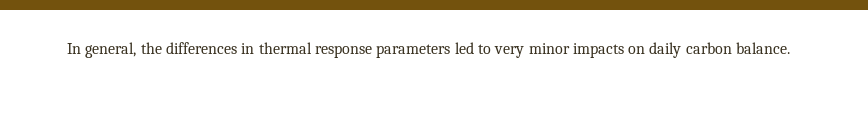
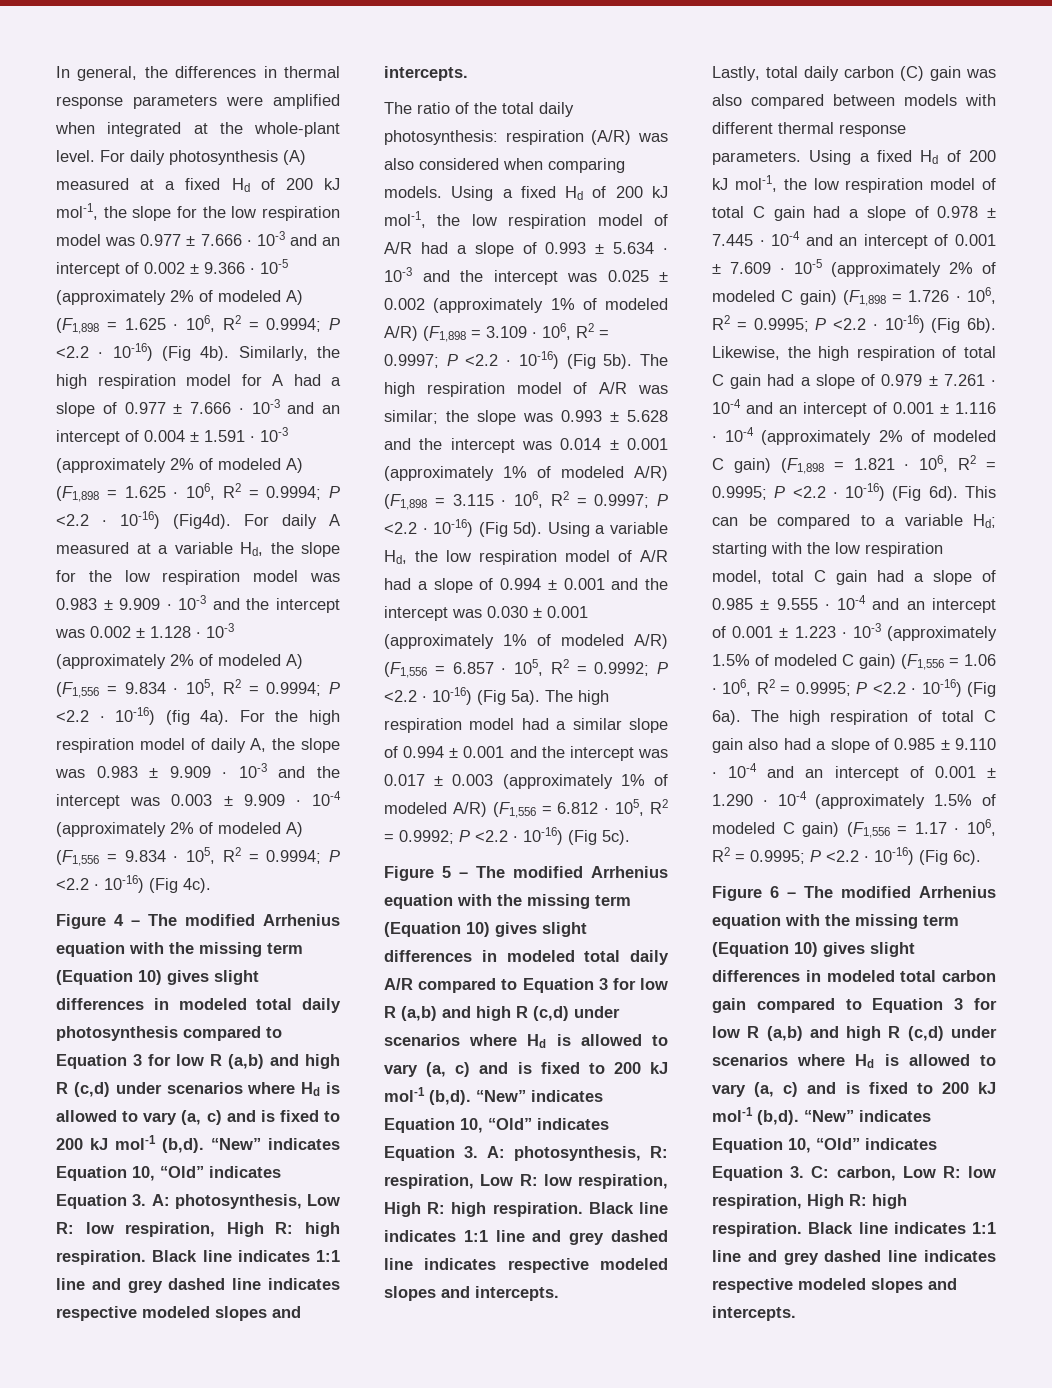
[454,42,791,58] led to very minor impacts on daily carbon balance. -> [226,94,340,109] [55,122,340,137] [56,150,306,165] [56,178,340,192] [56,203,340,221] [56,231,340,246] [56,259,288,277] [56,290,303,305] [56,315,340,334] [56,343,340,361] [56,374,341,389] [56,399,340,417] [56,427,288,445] [56,458,303,473] [56,483,340,502] [56,511,340,529] [56,542,340,557] [56,570,340,585] [56,595,340,613] [55,623,234,638] [56,654,303,669] [56,679,340,698] [56,707,341,725] [56,738,340,753] [55,763,341,778] [56,791,341,809] [56,822,303,837] [56,847,340,866] [56,875,211,893] [56,914,340,929] [56,942,303,957] [56,970,259,985] [56,998,341,1013] [56,1026,282,1041] [56,1054,340,1069] [56,1082,340,1097] [56,1110,340,1125] [56,1135,340,1153] [56,1166,281,1181] [56,1194,340,1209] [56,1222,340,1237] [56,1250,340,1265] [56,1278,340,1293] [56,1306,301,1321] [384,66,468,81] [384,102,574,117] [384,130,668,145] [384,158,625,173] [384,186,668,201] [384,211,668,229] [384,242,668,257] [384,267,668,285] [384,298,668,313] [384,323,609,342] [384,351,668,369] [384,382,668,397] [384,410,668,425] [384,438,668,453] [384,466,668,481] [384,491,668,510] [384,519,668,537] [384,550,668,565] [384,578,668,593] [384,606,588,621] [384,634,668,649] [384,659,668,678] [384,687,609,705] [384,718,668,733] [384,746,668,761] [384,774,668,789] [384,799,668,818] [384,827,630,845] [384,866,668,881] [384,894,631,909] [384,922,587,937] [384,950,669,965] [384,978,668,993] [384,1006,620,1021] [384,1034,668,1048] [384,1062,668,1077] [384,1087,603,1105] [384,1118,609,1133] [384,1146,668,1161] [384,1174,668,1189] [384,1202,668,1217] [384,1230,668,1245] [384,1258,668,1273] [384,1286,559,1301] [712,66,996,81] [712,94,996,109] [712,122,906,137] [712,150,996,165] [712,175,996,193] [712,206,996,221] [712,231,996,249] [712,259,996,277] [712,287,996,306] [712,315,996,333] [712,346,996,361] [712,374,996,389] [712,399,996,417] [712,427,996,445] [712,455,996,474] [712,483,996,501] [712,514,996,529] [712,542,943,557] [712,570,996,585] [712,595,996,613] [712,623,997,641] [712,654,996,670] [712,679,996,697] [712,710,996,725] [712,738,996,753] [712,763,996,781] [712,791,996,809] [712,819,996,838] [712,847,981,865] [712,886,996,901] [712,914,959,929] [712,942,915,957] [712,970,996,982] [712,998,997,1013] [712,1026,997,1041] [712,1054,996,1068] [712,1082,996,1097] [712,1107,931,1125] [712,1138,937,1153] [712,1166,996,1181] [712,1194,907,1209] [712,1222,996,1237] [712,1250,996,1265] [712,1278,957,1293] [712,1306,796,1321] were amplified when integrated at the whole-plant level. For daily photosynthesis (A) measured at a fixed Hd of 200 kJ mol-1, the slope for the low respiration model was 0.977 ± 7.666 ∙ 10-3 and an intercept of 0.002 ± 9.366 ∙ 10-5 (approximately 2% of modeled A) (F1,898 = 1.625 ∙ 106, R2 = 0.9994; P <2.2 ∙ 10-16) (Fig 4b). Similarly, the high respiration model for A had a slope of 0.977 ± 7.666 ∙ 10-3 and an intercept of 0.004 ± 1.591 ∙ 10-3 (approximately 2% of modeled A) (F1,898 = 1.625 ∙ 106, R2 = 0.9994; P <2.2 ∙ 10-16) (Fig4d). For daily A measured at a variable Hd, the slope for the low respiration model was 0.983 ± 9.909 ∙ 10-3 and the intercept was 0.002 ± 1.128 ∙ 10-3 (approximately 2% of modeled A) (F1,556 = 9.834 ∙ 105, R2 = 0.9994; P <2.2 ∙ 10-16) (fig 4a). For the high respiration model of daily A, the slope was 0.983 ± 9.909 ∙ 10-3 and the intercept was 0.003 ± 9.909 ∙ 10-4 (approximately 2% of modeled A) (F1,556 = 9.834 ∙ 105, R2 = 0.9994; P <2.2 ∙ 10-16) (Fig 4c). // Figure 4 – The modified Arrhenius equation with the missing term (Equation 10) gives slight differences in modeled total daily photosynthesis compared to Equation 3 for low R (a,b) and high R (c,d) under scenarios where Hd is allowed to vary (a, c) and is fixed to 200 kJ mol-1 (b,d). “New” indicates Equation 10, “Old” indicates Equation 3. A: photosynthesis, Low R: low respiration, High R: high respiration. Black line indicates 1:1 line and grey dashed line indicates respective modeled slopes and intercepts. // The ratio of the total daily photosynthesis: respiration (A/R) was also considered when comparing models. Using a fixed Hd of 200 kJ mol-1, the low respiration model of A/R had a slope of 0.993 ± 5.634 ∙ 10-3 and the intercept was 0.025 ± 0.002 (approximately 1% of modeled A/R) (F1,898 = 3.109 ∙ 106, R2 = 0.9997; P <2.2 ∙ 10-16) (Fig 5b). The high respiration model of A/R was similar; the slope was 0.993 ± 5.628 and the intercept was 0.014 ± 0.001 (approximately 1% of modeled A/R) (F1,898 = 3.115 ∙ 106, R2 = 0.9997; P <2.2 ∙ 10-16) (Fig 5d). Using a variable Hd, the low respiration model of A/R had a slope of 0.994 ± 0.001 and the intercept was 0.030 ± 0.001 (approximately 1% of modeled A/R) (F1,556 = 6.857 ∙ 105, R2 = 0.9992; P <2.2 ∙ 10-16) (Fig 5a). The high respiration model had a similar slope of 0.994 ± 0.001 and the intercept was 0.017 ± 0.003 (approximately 1% of modeled A/R) (F1,556 = 6.812 ∙ 105, R2 = 0.9992; P <2.2 ∙ 10-16) (Fig 5c). // Figure 5 – The modified Arrhenius equation with the missing term (Equation 10) gives slight differences in modeled total daily A/R compared to Equation 3 for low R (a,b) and high R (c,d) under scenarios where Hd is allowed to vary (a, c) and is fixed to 200 kJ mol-1 (b,d). “New” indicates Equation 10, “Old” indicates Equation 3. A: photosynthesis, R: respiration, Low R: low respiration, High R: high respiration. Black line indicates 1:1 line and grey dashed line indicates respective modeled slopes and intercepts. // Lastly, total daily carbon (C) gain was also compared between models with different thermal response parameters. Using a fixed Hd of 200 kJ mol-1, the low respiration model of total C gain had a slope of 0.978 ± 7.445 ∙ 10-4 and an intercept of 0.001 ± 7.609 ∙ 10-5 (approximately 2% of modeled C gain) (F1,898 = 1.726 ∙ 106, R2 = 0.9995; P <2.2 ∙ 10-16) (Fig 6b). Likewise, the high respiration of total C gain had a slope of 0.979 ± 7.261 ∙ 10-4 and an intercept of 0.001 ± 1.116 ∙ 10-4 (approximately 2% of modeled C gain) (F1,898 = 1.821 ∙ 106, R2 = 0.9995; P <2.2 ∙ 10-16) (Fig 6d). This can be compared to a variable Hd; starting with the low respiration model, total C gain had a slope of 0.985 ± 9.555 ∙ 10-4 and an intercept of 0.001 ± 1.223 ∙ 10-3 (approximately 1.5% of modeled C gain) (F1,556 = 1.06 ∙ 106, R2 = 0.9995; P <2.2 ∙ 10-16) (Fig 6a). The high respiration of total C gain also had a slope of 0.985 ± 9.110 ∙ 10-4 and an intercept of 0.001 ± 1.290 ∙ 10-4 (approximately 1.5% of modeled C gain) (F1,556 = 1.17 ∙ 106, R2 = 0.9995; P <2.2 ∙ 10-16) (Fig 6c). // Figure 6 – The modified Arrhenius equation with the missing term (Equation 10) gives slight differences in modeled total carbon gain compared to Equation 3 for low R (a,b) and high R (c,d) under scenarios where Hd is allowed to vary (a, c) and is fixed to 200 kJ mol-1 (b,d). “New” indicates Equation 10, “Old” indicates Equation 3. C: carbon, Low R: low respiration, High R: high respiration. Black line indicates 1:1 line and grey dashed line indicates respective modeled slopes and intercepts.

